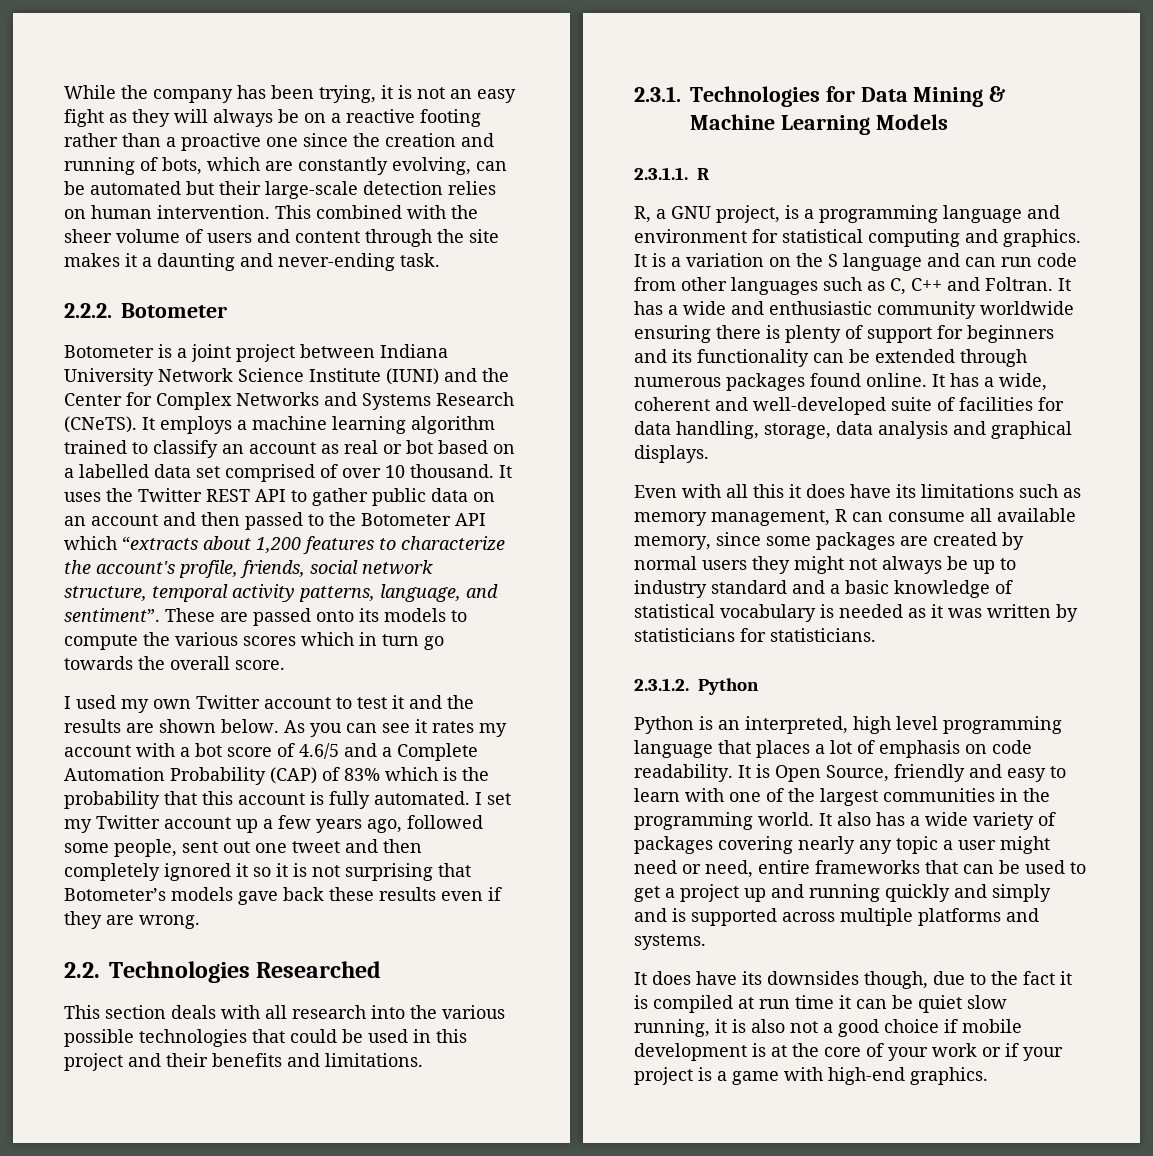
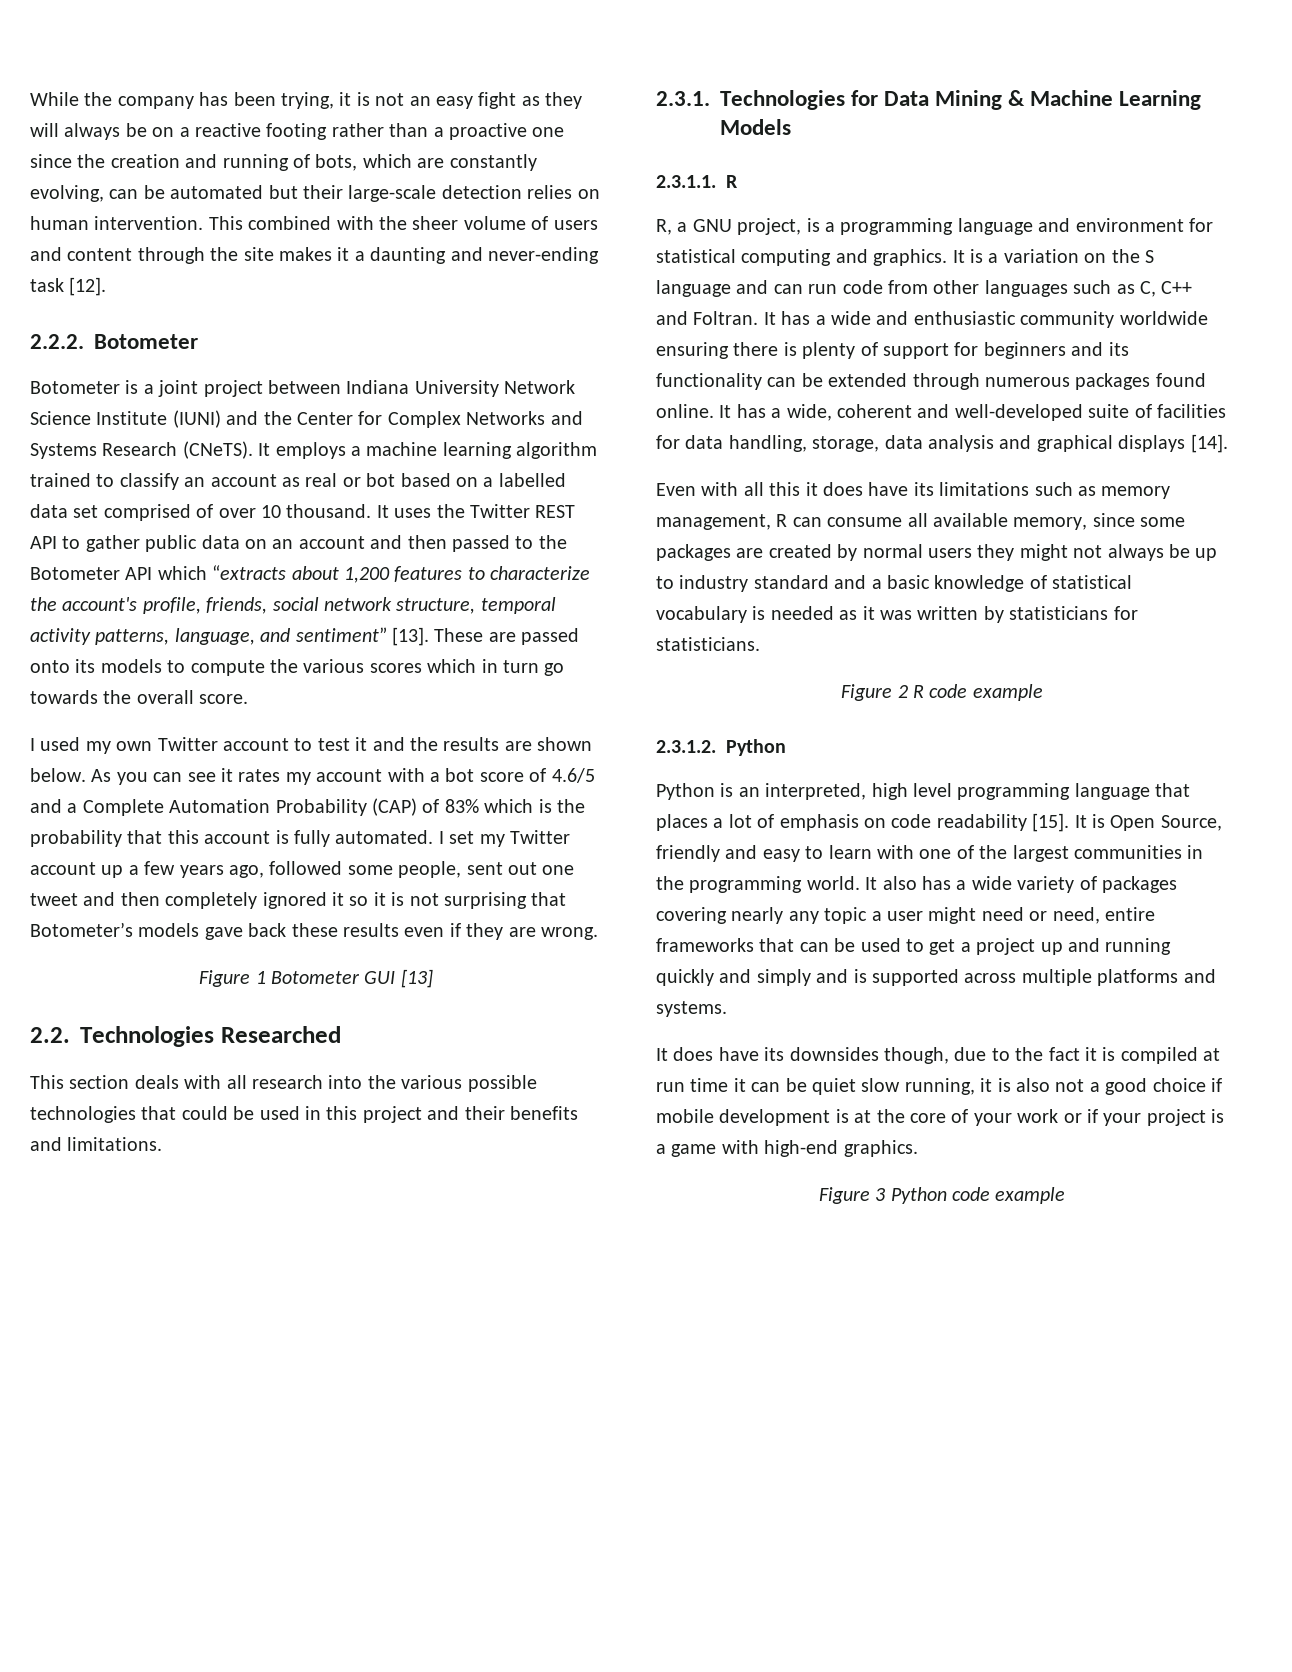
[400,253,440,267] task. -> [30,277,107,296] task [12].
[64,608,160,622] sentiment”. -> [295,627,429,646] sentiment” [13].
(200, 922) none -> [199,969,433,988] // Figure 1 Botometer GUI [13]
[634,445,709,463] displays. -> [1118,434,1228,453] displays [14].
(876, 635) none -> [841,684,1043,701] // Figure 2 R code example
[634,764,733,782] readability. -> [936,813,1070,832] readability [15].
(988, 1076) none -> [818,1187,1066,1204] // Figure 3 Python code example

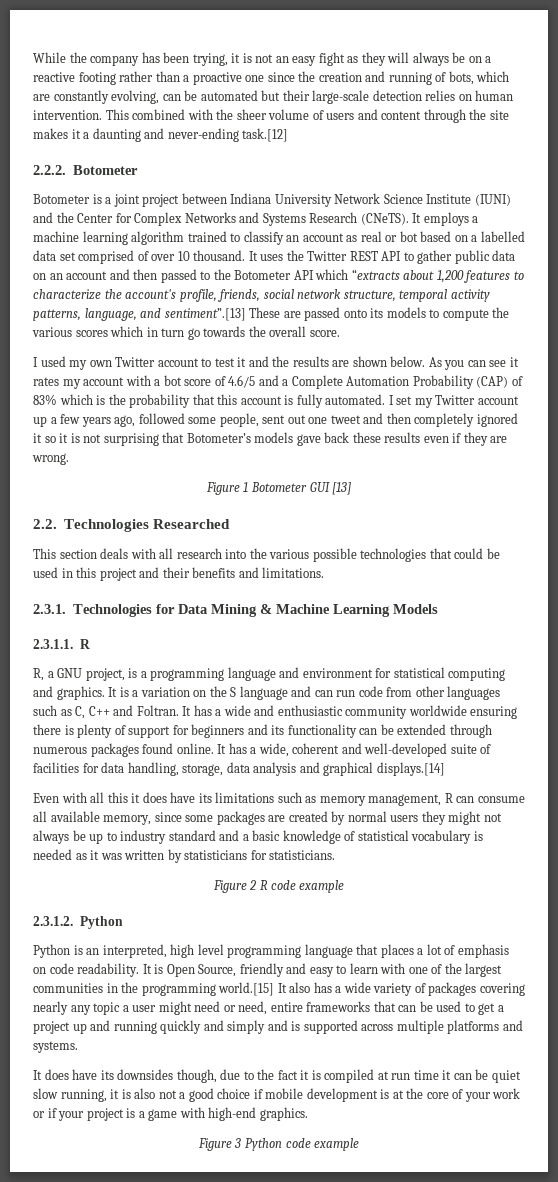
[30,277,107,296] task [12]. -> [242,128,289,142] task.[12]
[295,627,429,646] sentiment” [13]. -> [164,308,246,321] sentiment”.[13]
[1118,434,1228,453] displays [14]. -> [376,762,445,776] displays.[14]
[936,813,1070,832] readability [15]. -> [77,963,140,977] readability.
[806,876,860,890] world. -> [218,982,275,996] world.[15]

